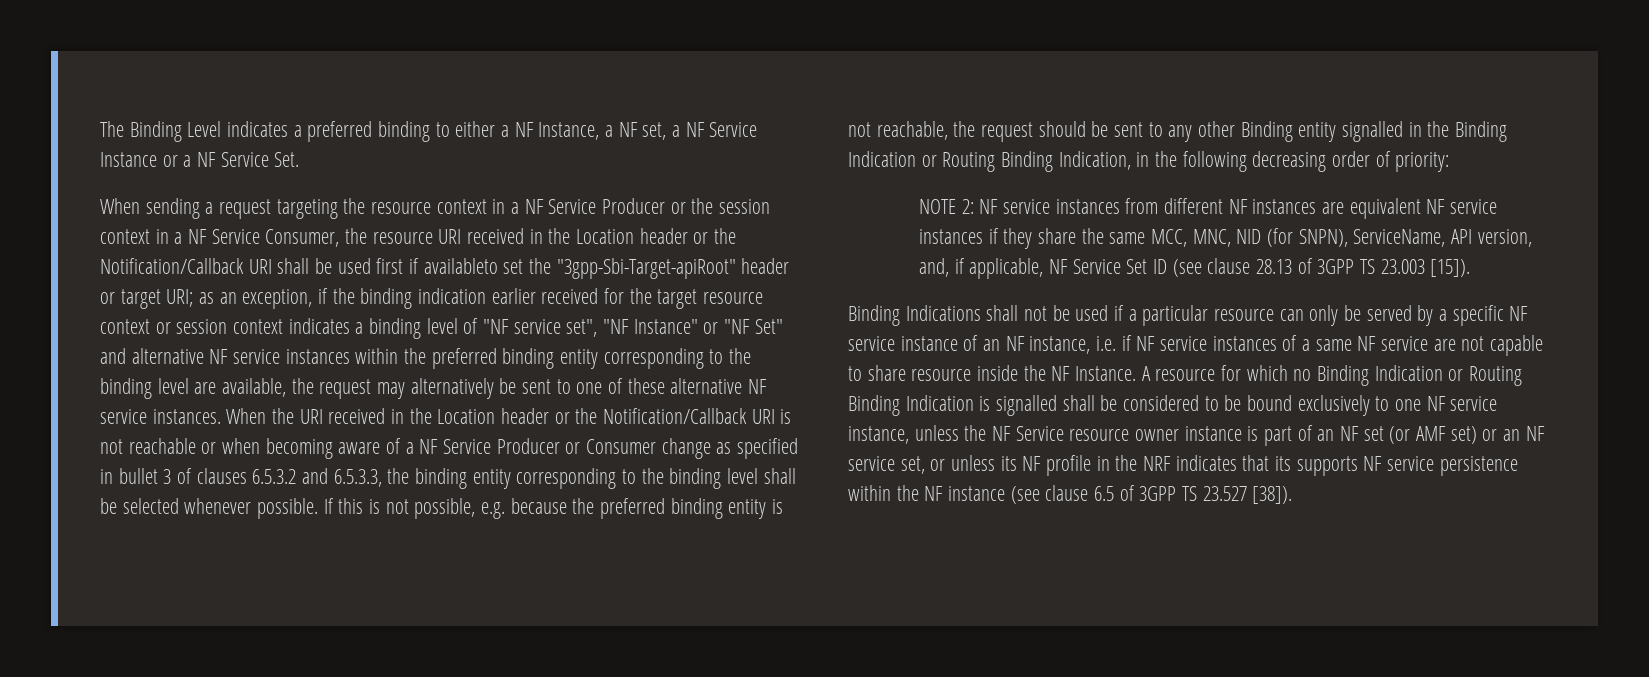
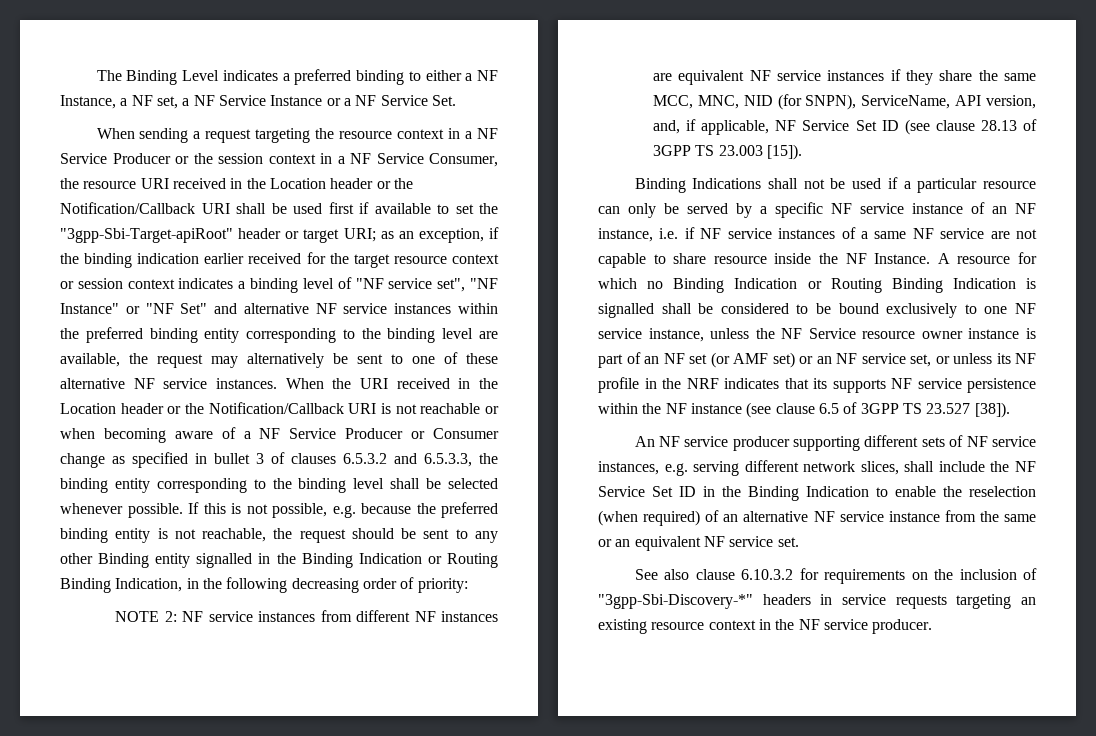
[423,258,498,274] availableto -> [374,203,449,214] available to
(1293, 495) none -> [634,435,1036,451] [598,460,1036,476] [598,486,1036,501] [598,510,1036,526] [598,536,799,551] [634,568,1037,584] [598,594,1036,609] [598,619,933,634] // An NF service producer supporting different sets of NF service instances, e.g. serving different network slices, shall include the NF Service Set ID in the Binding Indication to enable the reselection (when required) of an alternative NF service instance from the same or an equivalent NF service set. // See also clause 6.10.3.2 for requirements on the inclusion of "3gpp-Sbi-Discovery-*" headers in service requests targeting an existing resource context in the NF service producer.

